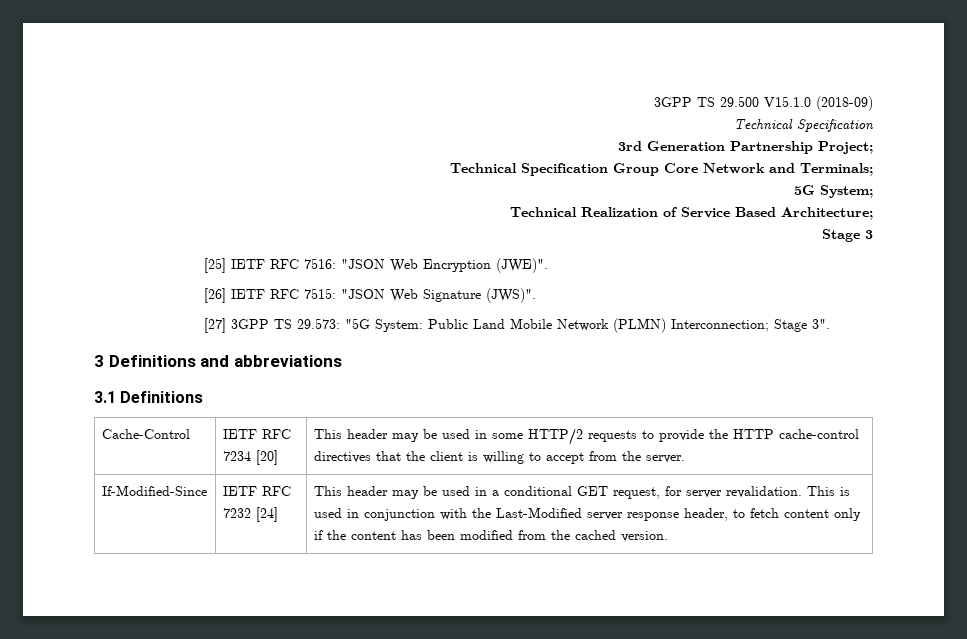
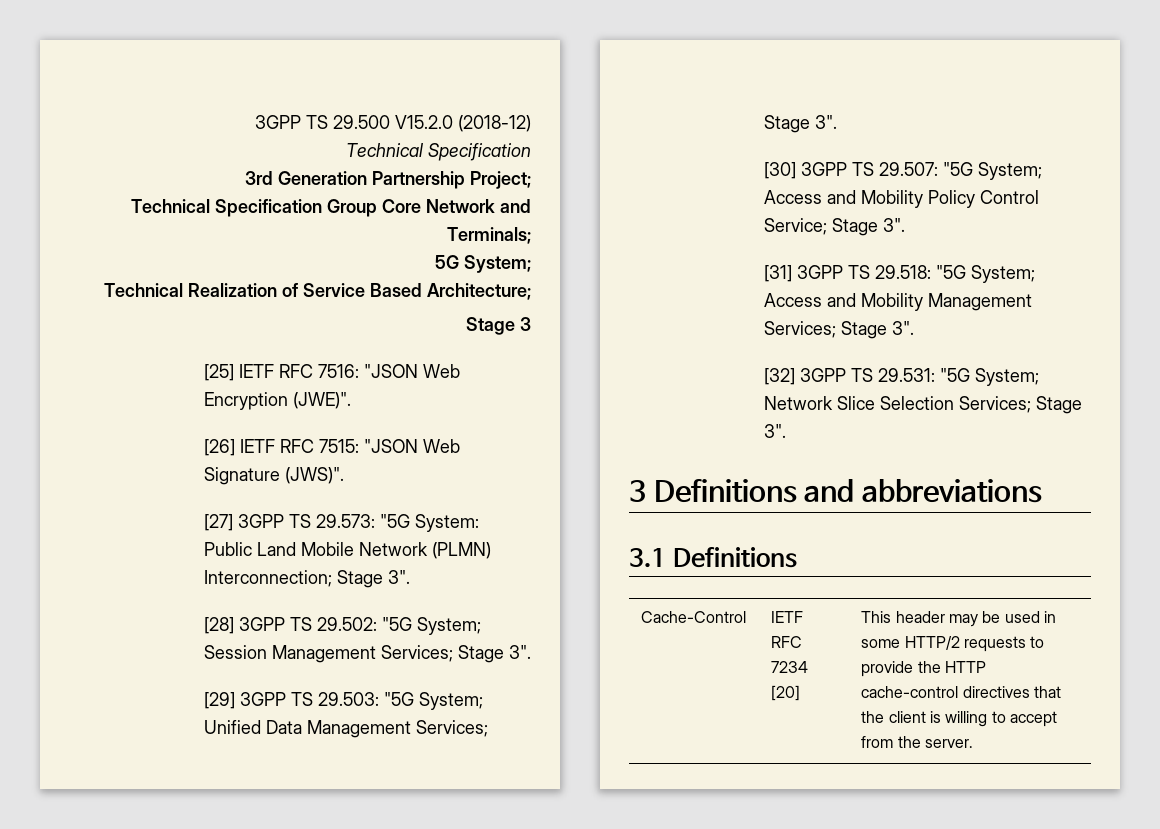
[764,96,873,111] V15.1.0 (2018-09) -> [395,115,531,132] V15.2.0 (2018-12)
(830, 324) none -> [203,617,481,635] [203,645,531,663] [203,692,483,710] [203,720,488,738] [763,115,837,133] [763,162,1042,180] [763,190,1039,208] [763,218,905,236] [763,265,1035,283] [763,293,1032,311] [763,321,914,339] [763,368,1039,386] [763,396,1082,414] [763,424,786,438] // [28] 3GPP TS 29.502: "5G System; Session Management Services; Stage 3". // [29] 3GPP TS 29.503: "5G System; Unified Data Management Services; Stage 3". // [30] 3GPP TS 29.507: "5G System; Access and Mobility Policy Control Service; Stage 3". // [31] 3GPP TS 29.518: "5G System; Access and Mobility Management Services; Stage 3". // [32] 3GPP TS 29.531: "5G System; Network Slice Selection Services; Stage 3".
[101,485,207,496] [222,486,291,496] [222,507,278,522] [313,486,850,499] [313,507,861,521] [313,530,668,542] // If-Modified-Since | IETF RFC 7232 [24] | This header may be used in a conditional GET request, for server revalidation. This is used in conjunction with the Last-Modified server response header, to fetch content only if the content has been modified from the cached version. -> (973, 743) none

